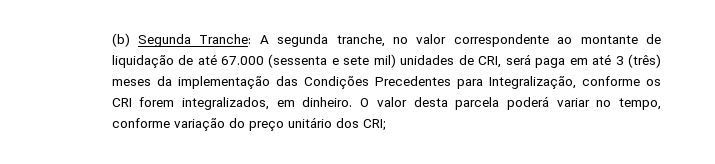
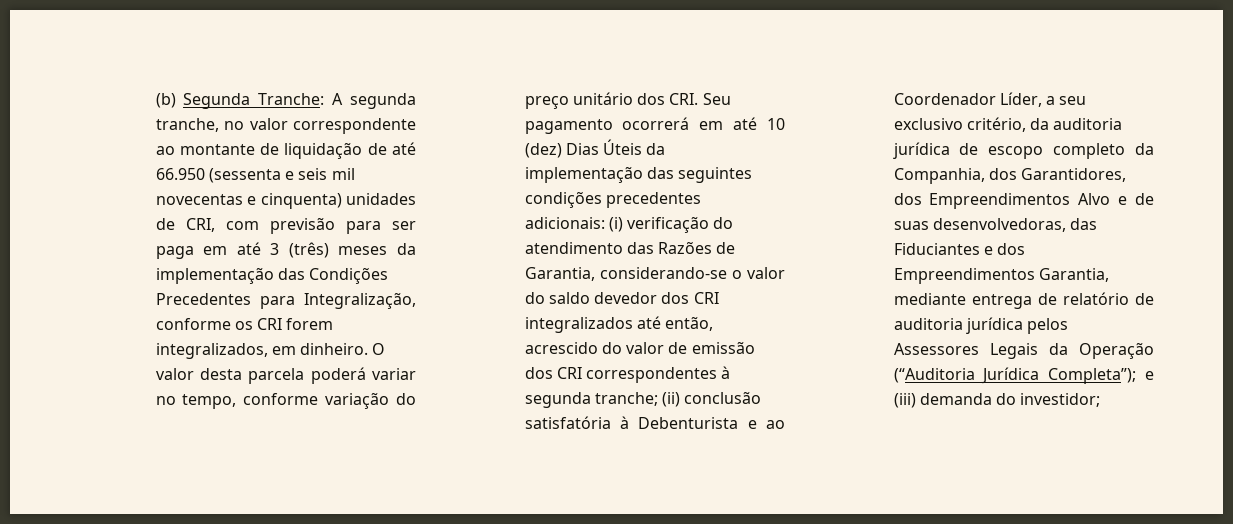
[220,56,264,65] 67.000 -> [155,168,205,180] 66.950
[343,54,531,68] sete mil) unidades de CRI, será -> [298,168,355,180] [155,193,417,209] [155,217,416,234] seis mil novecentas e cinquenta) unidades de CRI, com previsão para ser
[362,119,386,131] CRI; -> [669,93,731,105] [524,117,785,134] [524,139,666,158] [524,166,753,183] [524,191,701,208] [524,216,734,233] [524,241,736,254] [524,267,785,281] [524,292,719,304] [524,316,714,333] [524,341,755,354] [524,366,731,383] [524,391,762,408] [524,416,785,429] [893,92,1087,107] [893,117,1123,132] [892,142,1154,159] [893,168,1127,184] [893,193,1154,209] [893,218,1098,232] [893,243,1026,255] [893,268,1109,284] [893,292,1154,309] [893,317,1069,334] [893,342,1154,359] [893,367,1154,384] [893,393,1101,408] CRI. Seu pagamento ocorrerá em até 10 (dez) Dias Úteis da implementação das seguintes condições precedentes adicionais: (i) verificação do atendimento das Razões de Garantia, considerando-se o valor do saldo devedor dos CRI integralizados até então, acrescido do valor de emissão dos CRI correspondentes à segunda tranche; (ii) conclusão satisfatória à Debenturista e ao Coordenador Líder, a seu exclusivo critério, da auditoria jurídica de escopo completo da Companhia, dos Garantidores, dos Empreendimentos Alvo e de suas desenvolvedoras, das Fiduciantes e dos Empreendimentos Garantia, mediante entrega de relatório de auditoria jurídica pelos Assessores Legais da Operação (“Auditoria Jurídica Completa”); e (iii) demanda do investidor;

